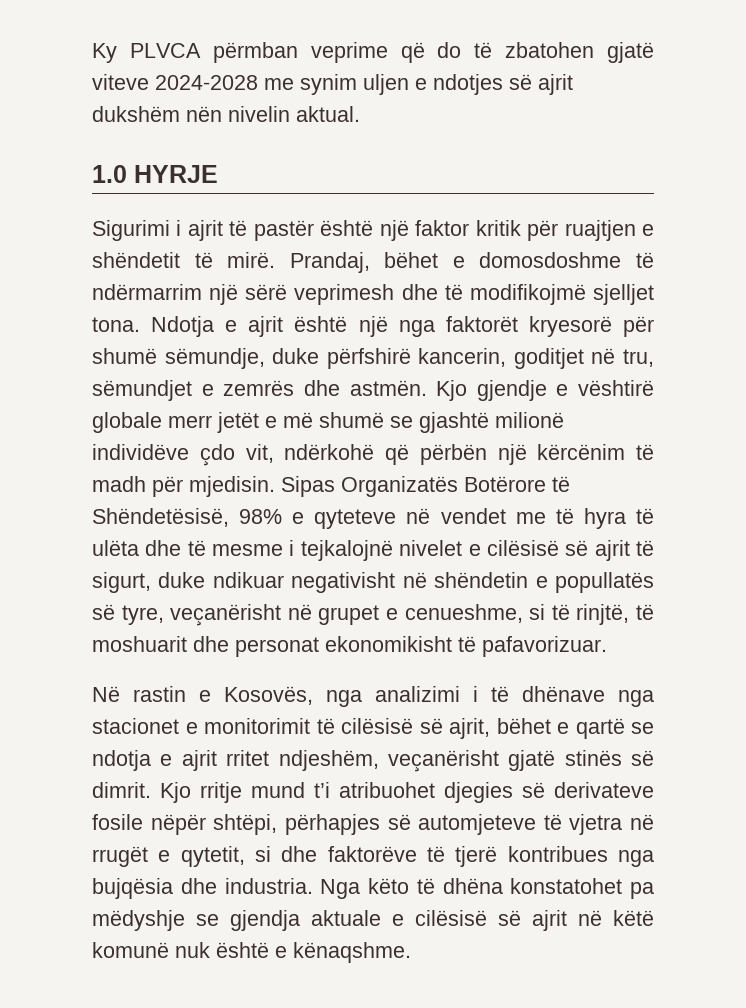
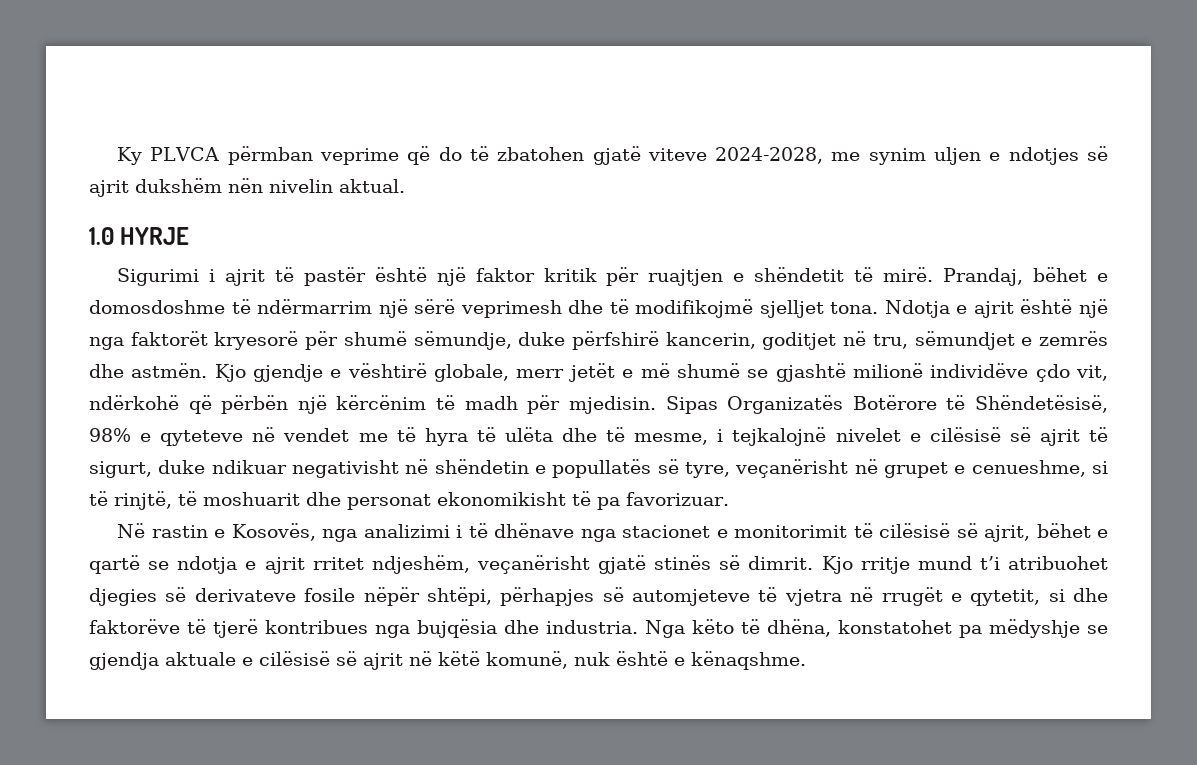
[155,75,258,90] 2024-2028 -> [715,147,824,164] 2024-2028,
[92,412,162,433] globale -> [434,364,510,382] globale,
[212,544,284,556] mesme -> [634,433,709,445] mesme,
[482,636,607,657] pafavorizuar. -> [597,492,729,510] pa favorizuar.
[442,878,503,894] dhëna -> [767,619,831,637] dhëna,
[92,942,169,958] komunë -> [486,651,568,669] komunë,

